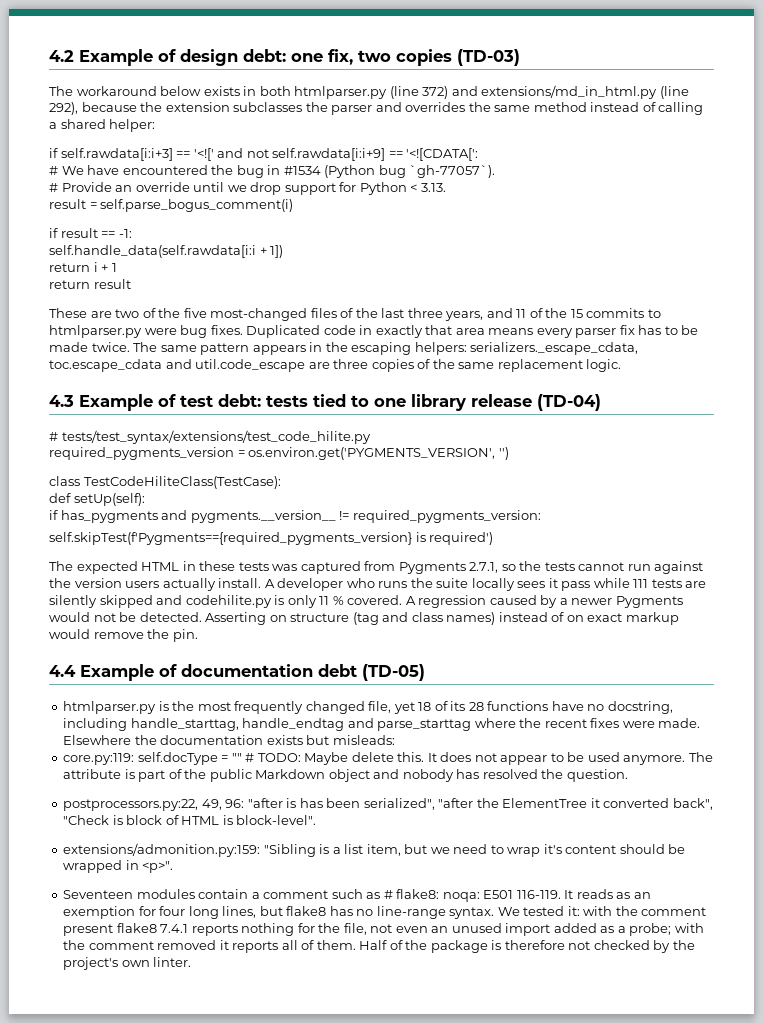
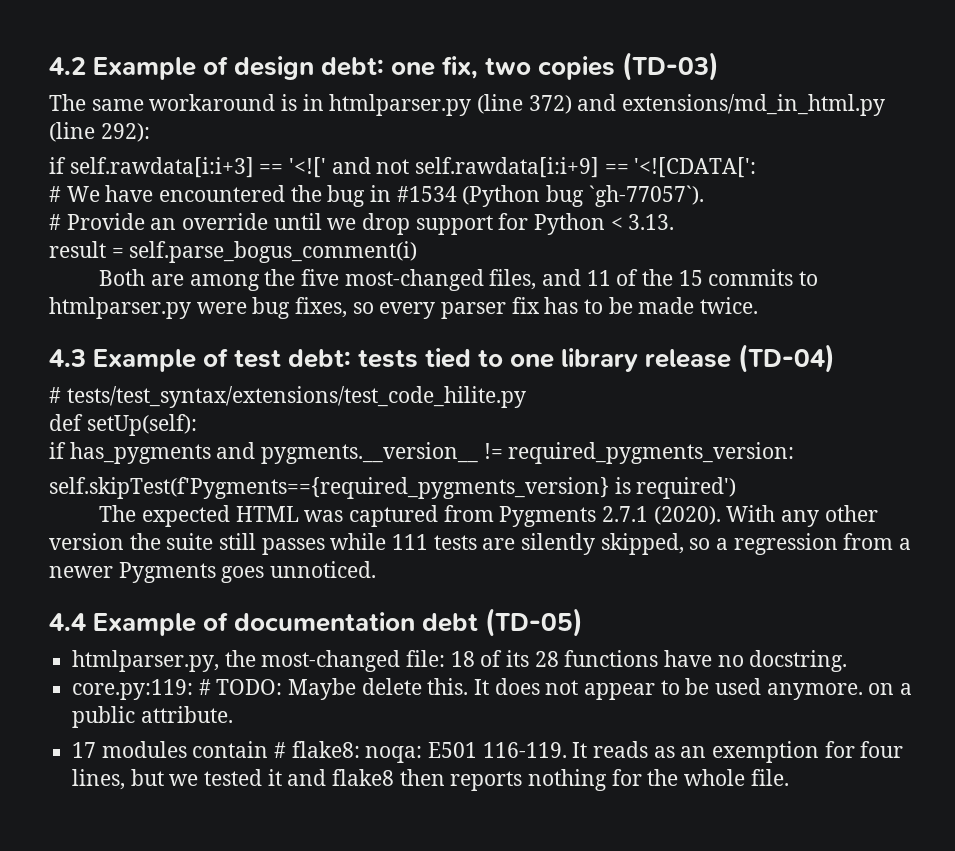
[76,86,291,96] workaround below exists in both -> [91,94,324,111] same workaround is in
[49,102,704,115] [49,119,156,132] 292), because the extension subclasses the parser and overrides the same method instead of calling a shared helper: -> [100,123,150,142] 292):
[49,228,132,238] [49,245,284,258] [49,262,117,272] [49,279,131,289] [49,308,484,321] if result == -1: // self.handle_data(self.rawdata[i:i + 1]) // return i + 1 // return result // These are two of the five most-changed files of the last three years, -> [99,269,537,291] Both are among the five most-changed files,
[210,325,534,338] fixes. Duplicated code in exactly that area means -> [295,297,374,318] fixes, so
[133,342,639,355] [49,359,622,372] The same pattern appears in the escaping helpers: serializers._escape_cdata, toc.escape_cdata and util.code_escape are three copies of the same replacement logic. -> (759, 305) none
[49,447,509,460] [49,476,281,489] // required_pygments_version = os.environ.get('PYGMENTS_VERSION', '') // class TestCodeHiliteClass(TestCase): -> (526, 397) none
[182,561,269,571] in these tests -> (299, 514) none
[469,561,704,574] [49,578,591,591] 2.7.1, so the tests cannot run against the version users actually install. A developer who runs the suite locally sees it pass -> [601,505,878,527] [49,533,325,555] 2.7.1 (2020). With any other version the suite still passes
[99,595,683,608] [49,612,679,625] [49,629,198,642] skipped and codehilite.py is only 11 % covered. A regression caused by a newer Pygments would not be detected. Asserting on structure (tag and class names) instead of on exact markup would remove the pin. -> [600,533,912,555] [49,561,377,583] skipped, so a regression from a newer Pygments goes unnoticed.
[63,701,415,714] htmlparser.py is the most frequently changed file, yet -> [72,650,446,672] htmlparser.py, the most-changed file:
[607,701,673,714] [63,718,701,731] [63,735,395,745] [63,752,242,765] docstring, including handle_starttag, handle_endtag and parse_starttag where the recent fixes were made. Elsewhere the documentation exists but misleads: // core.py:119: self.docType = "" -> [749,650,848,672] [72,679,194,700] docstring. // core.py:119:
[688,752,713,762] [63,769,628,782] [63,798,713,811] [63,815,317,825] [63,843,686,857] [63,860,174,873] [63,889,381,899] The attribute is part of the public Markdown object and nobody has resolved the question. // postprocessors.py:22, 49, 96: "after is has been serialized", "after the ElementTree it converted back", "Check is block of HTML is block-level". // extensions/admonition.py:159: "Sibling is a list item, but we need to wrap it's content should be wrapped in <p>". // Seventeen modules contain a comment such as -> [868,683,913,695] [72,706,233,728] [72,741,269,758] on a public attribute. // 17 modules contain
[188,906,219,919] long -> (904, 749) none
[286,906,707,919] [63,923,704,936] [63,940,695,953] [63,957,192,970] flake8 has no line-range syntax. We tested it: with the comment present flake8 7.4.1 reports nothing for the file, not even an unused import added as a probe; with the comment removed it reports all of them. Half of the package is therefore not checked by the project's own linter. -> [169,769,789,791] we tested it and flake8 then reports nothing for the whole file.

